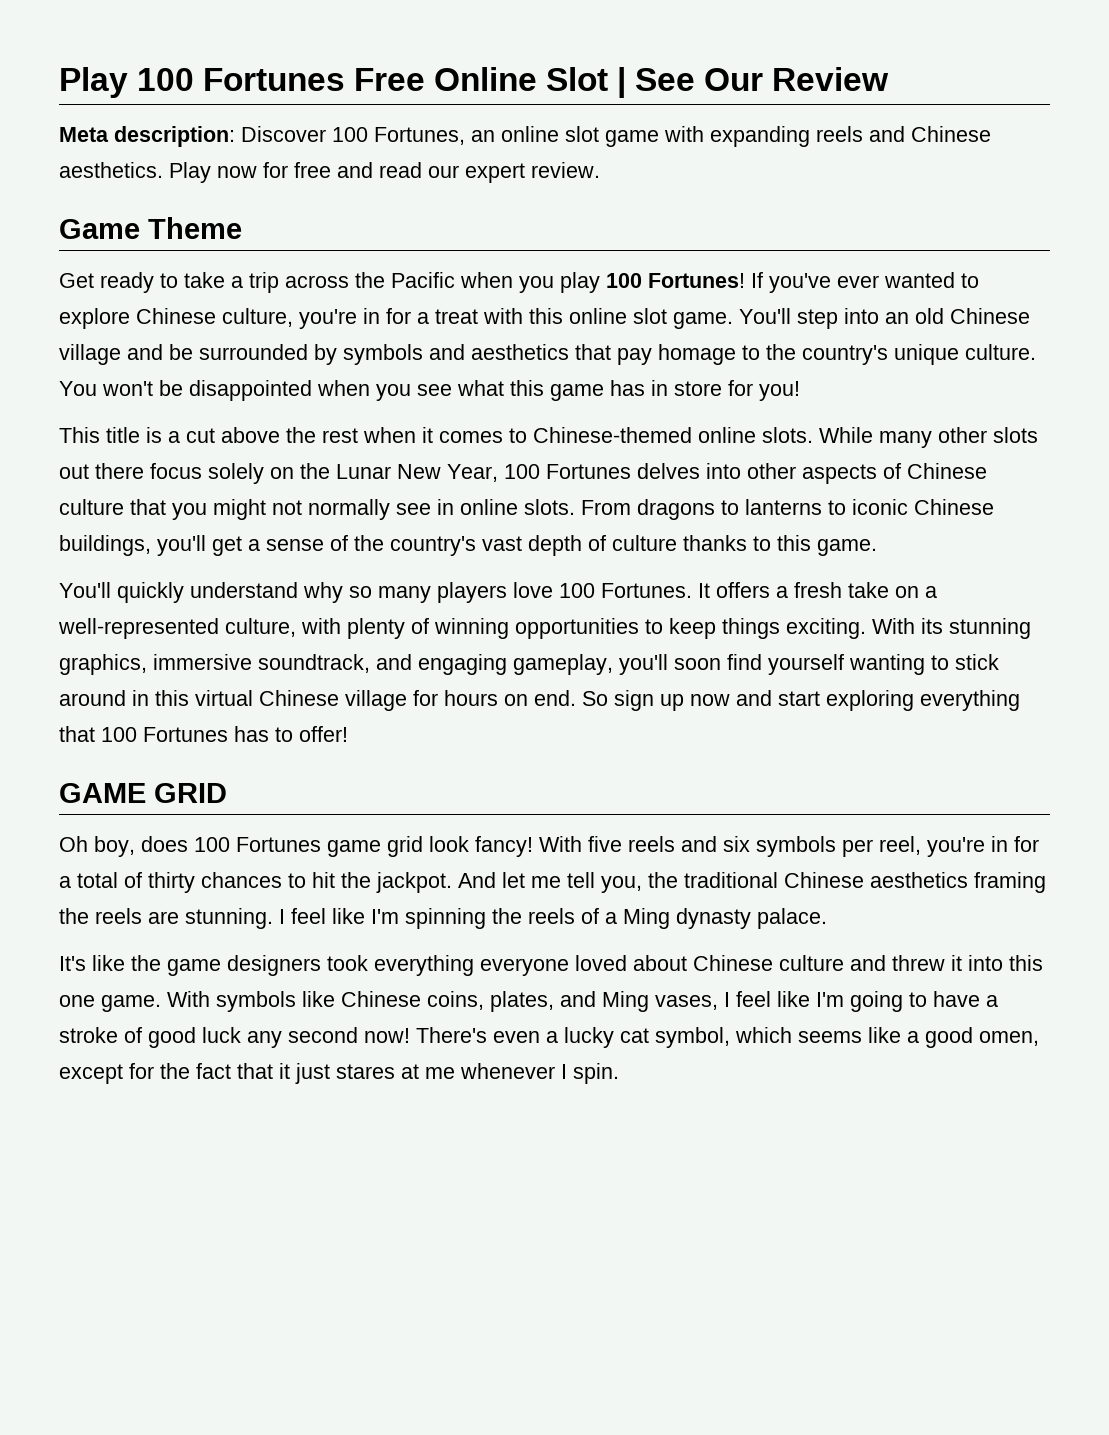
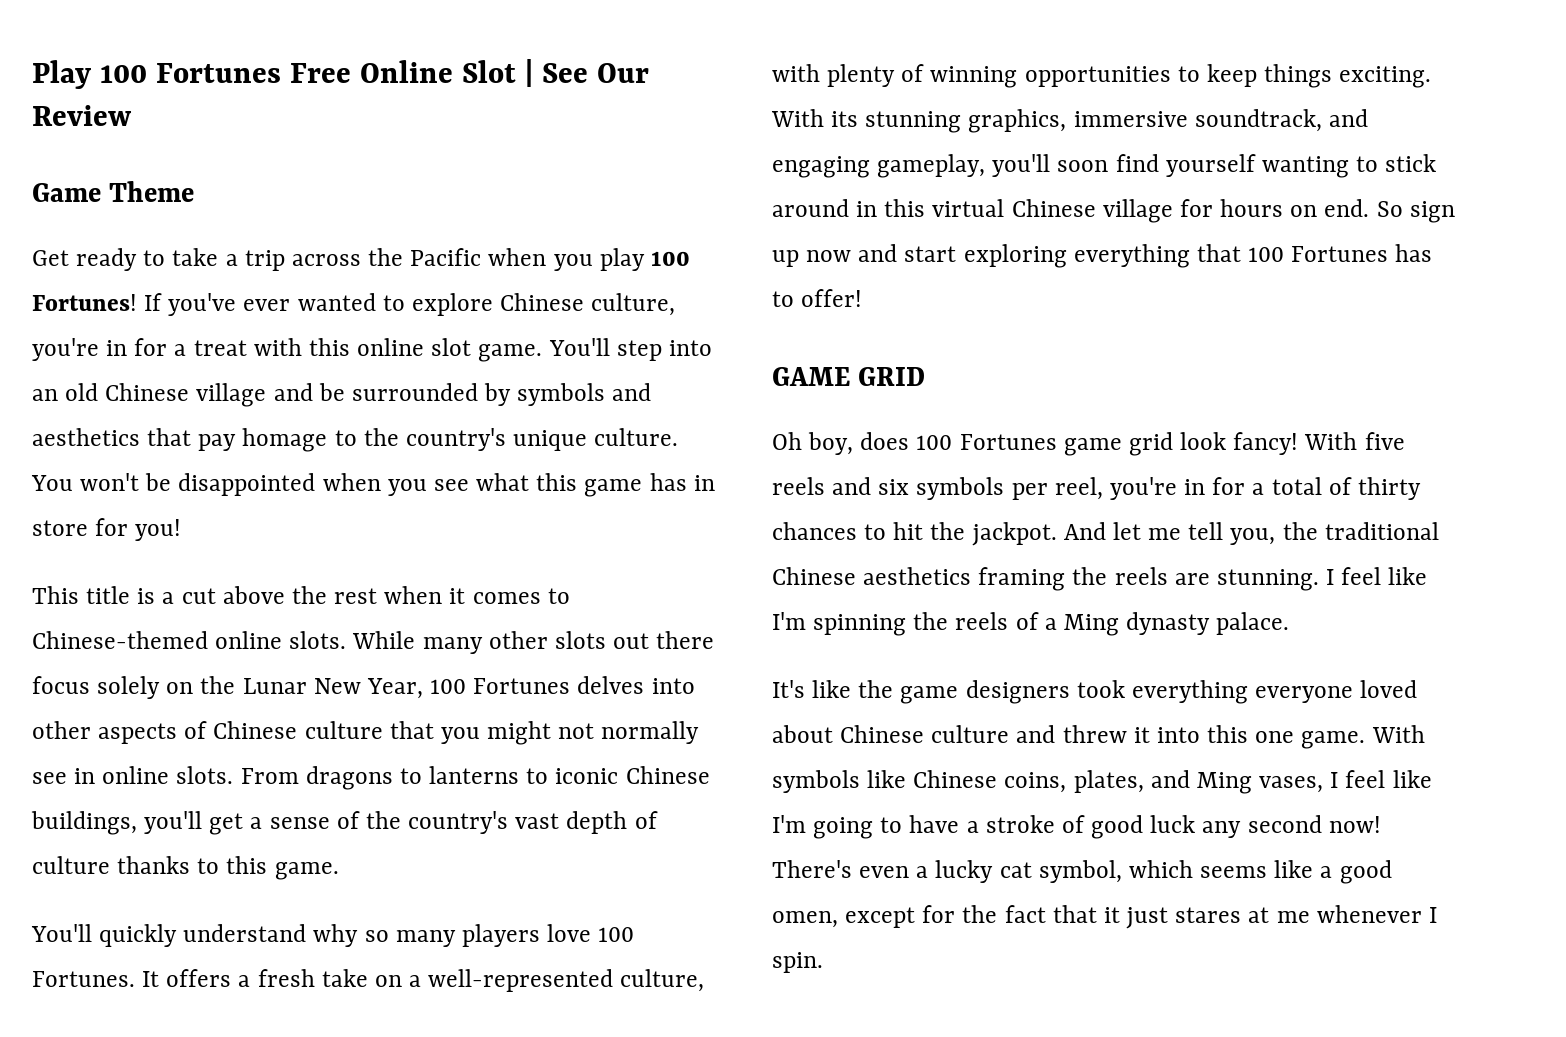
[59,126,991,147] [59,162,600,183] // Meta description: Discover 100 Fortunes, an online slot game with expanding reels and Chinese aesthetics. Play now for free and read our expert review. -> (132, 115) none

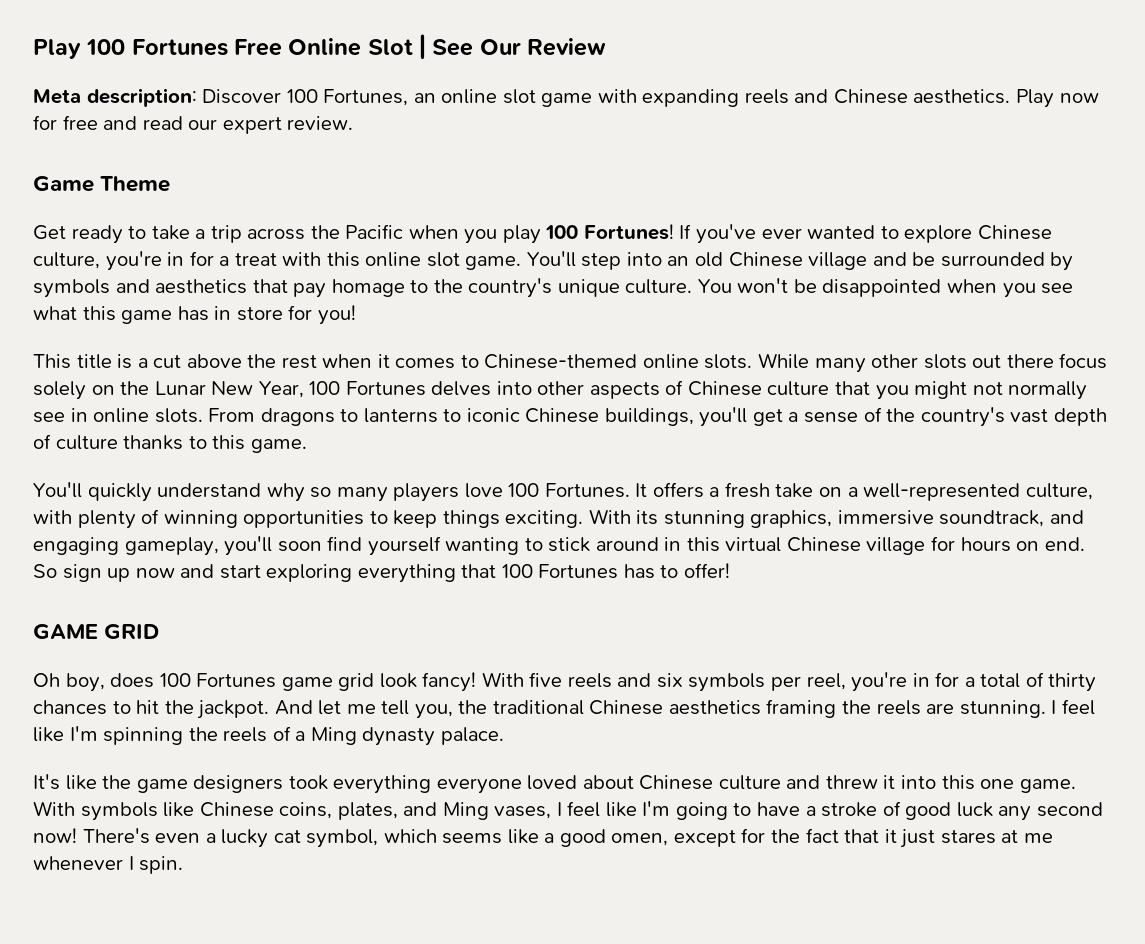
(132, 115) none -> [33,88,1099,108] [33,115,354,134] // Meta description: Discover 100 Fortunes, an online slot game with expanding reels and Chinese aesthetics. Play now for free and read our expert review.

